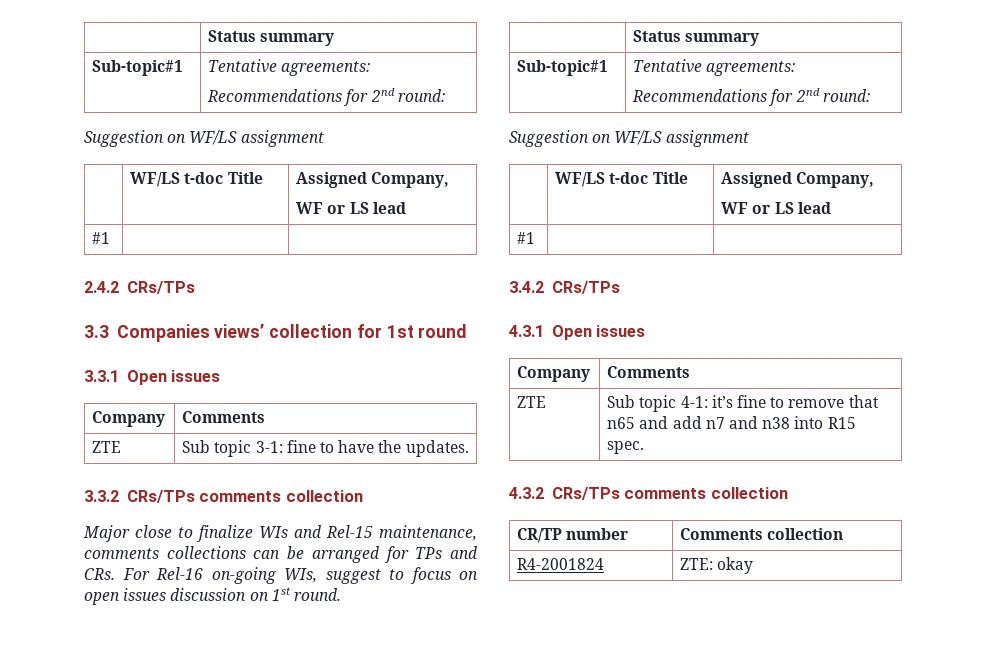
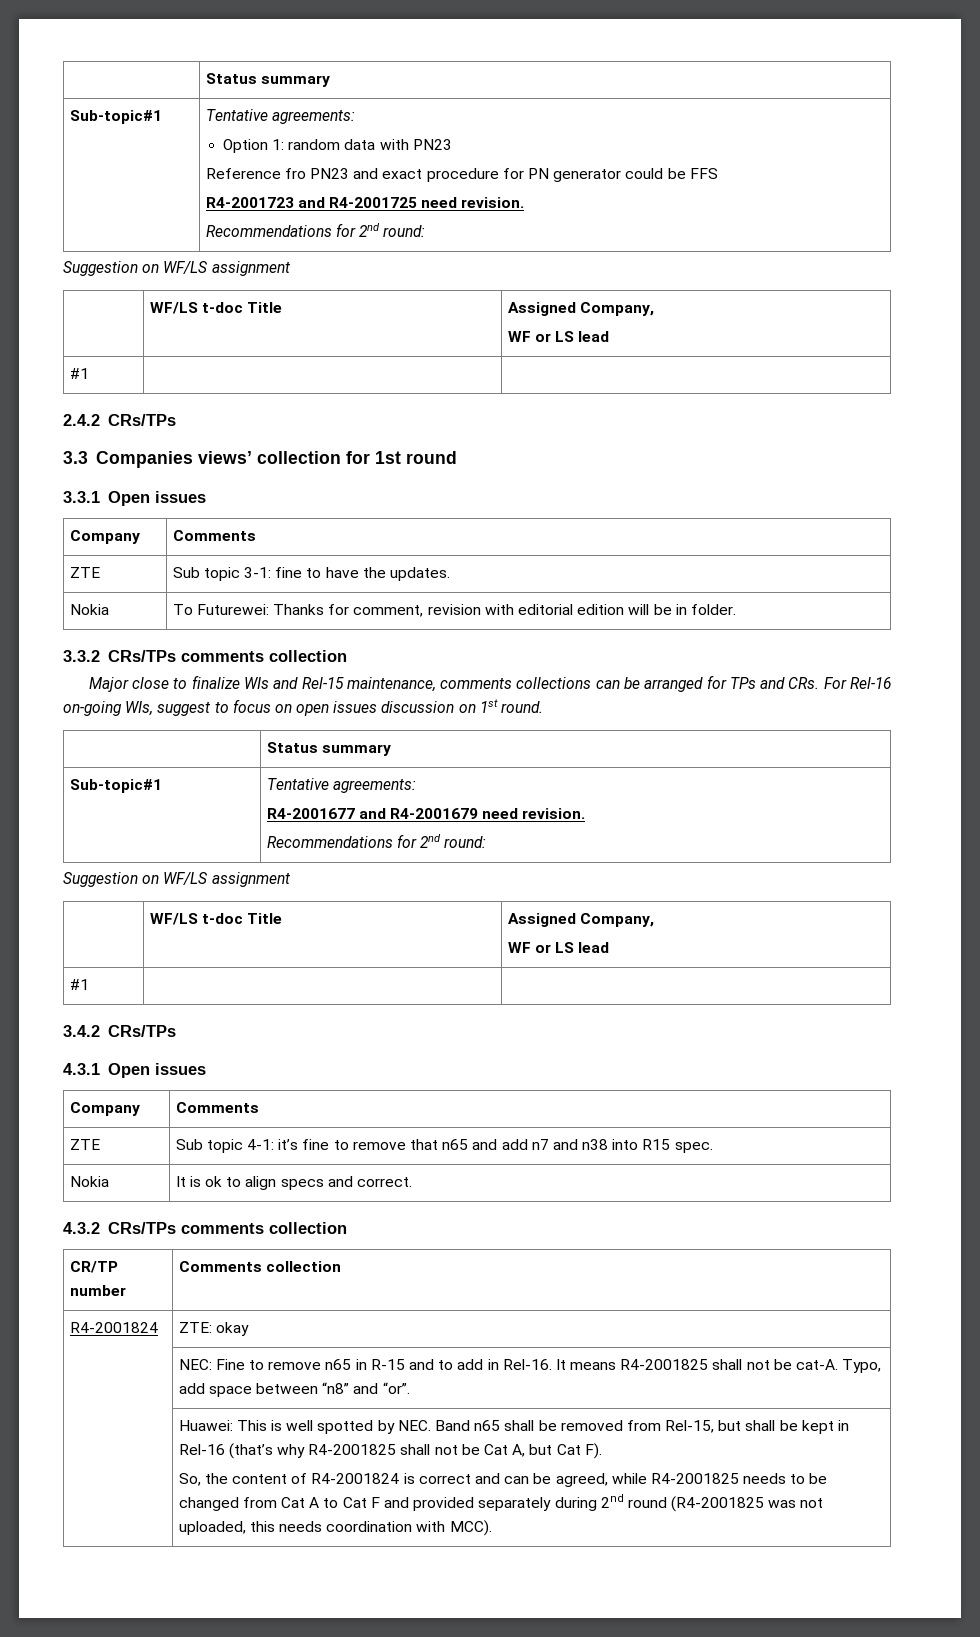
[208,30,335,46] [92,60,184,76] [208,59,371,76] | Status summary // Sub-topic#1 | Tentative agreements: -> [205,73,330,87] [69,110,162,124] [205,109,355,124] [222,139,452,153] [205,168,718,182] [205,197,525,208] | Status summary // Sub-topic#1 | Tentative agreements: // Option 1: random data with PN23 // Reference fro PN23 and exact procedure for PN generator could be FFS // R4-2001723 and R4-2001725 need revision.
(469, 448) none -> [69,604,109,615] [172,604,736,617] // Nokia | To Futurewei: Thanks for comment, revision with editorial edition will be in folder.
(796, 68) none -> [266,808,586,819] // R4-2001677 and R4-2001679 need revision.
(645, 447) none -> [69,1176,109,1187] [175,1176,413,1190] // Nokia | It is ok to align specs and correct.
(754, 565) none -> [178,1359,882,1373] [178,1382,410,1397] [178,1420,850,1434] [178,1443,602,1459] [178,1473,828,1487] [178,1494,824,1512] [178,1520,492,1536] // | NEC: Fine to remove n65 in R-15 and to add in Rel-16. It means R4-2001825 shall not be cat-A. Typo, add space between “n8” and “or”. // | Huawei: This is well spotted by NEC. Band n65 shall be removed from Rel-15, but shall be kept in Rel-16 (that’s why R4-2001825 shall not be Cat A, but Cat F). // So, the content of R4-2001824 is correct and can be agreed, while R4-2001825 needs to be changed from Cat A to Cat F and provided separately during 2nd round (R4-2001825 was not uploaded, this needs coordination with MCC).

